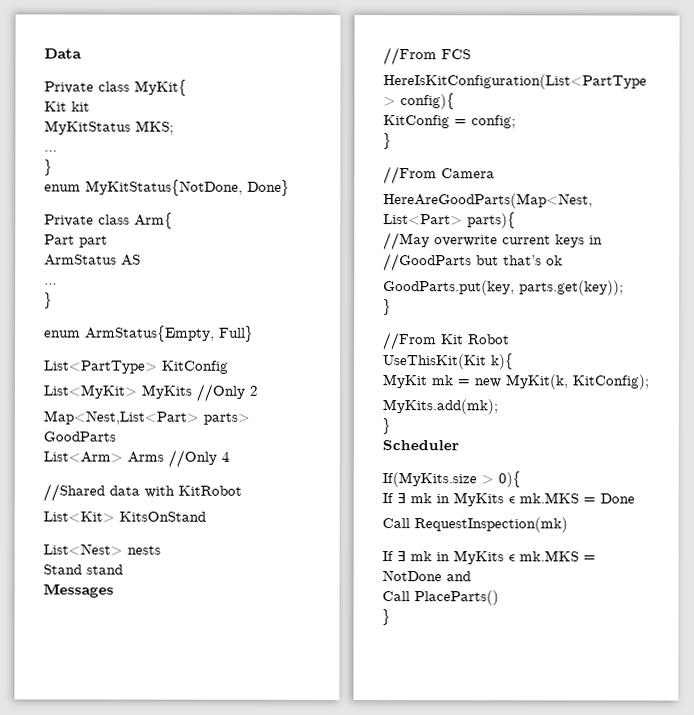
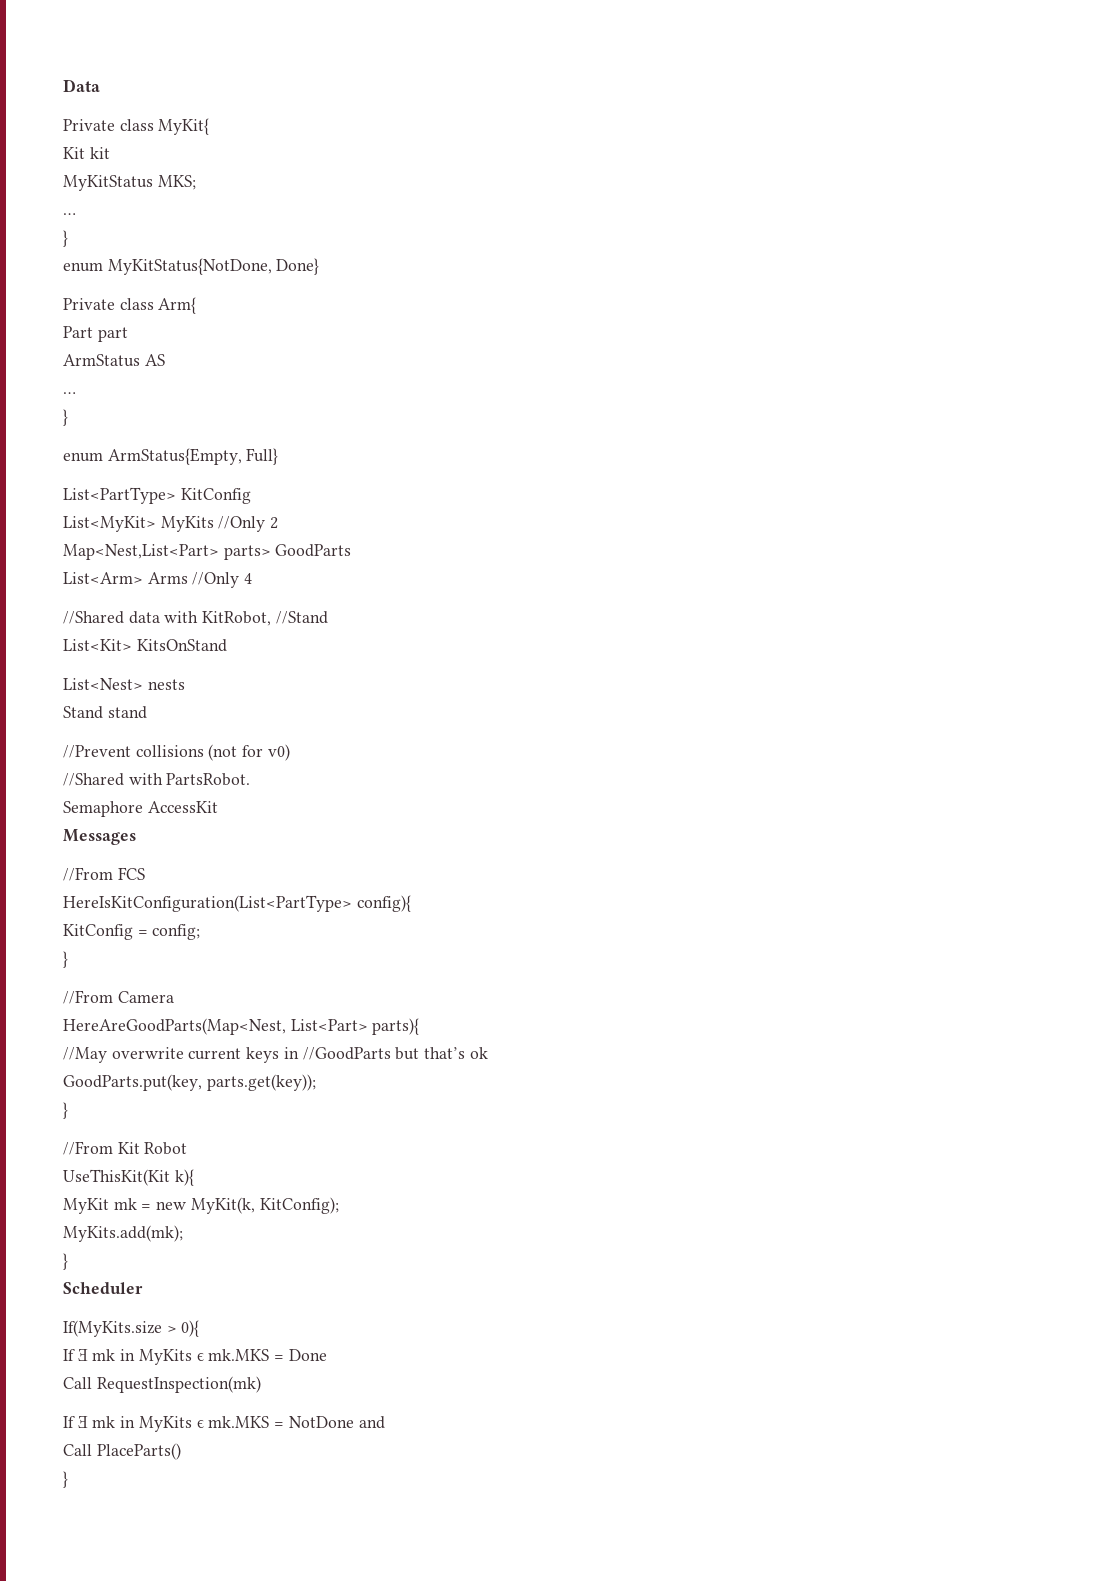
[178,485,242,496] KitRobot -> [202,611,328,626] KitRobot, //Stand
(123, 569) none -> [63,744,290,761] [63,773,251,786] [63,801,218,817] // //Prevent collisions (not for v0) // //Shared with PartsRobot. // Semaphore AccessKit

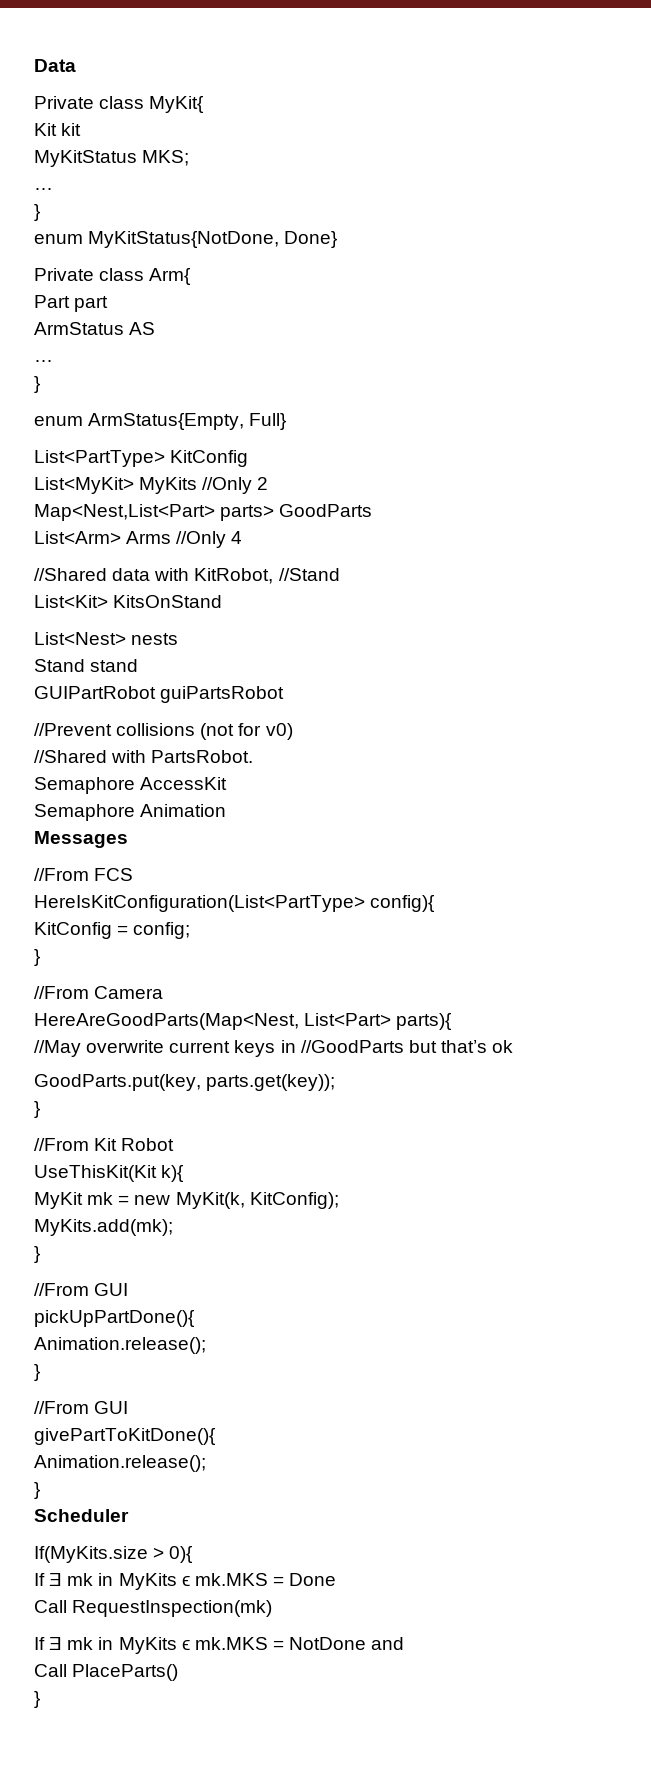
(147, 712) none -> [34,686,285,703] // GUIPartRobot guiPartsRobot
(218, 807) none -> [34,804,227,821] // Semaphore Animation
(68, 1261) none -> [34,1283,129,1296] [34,1310,195,1327] [34,1337,206,1354] [34,1364,40,1381] [34,1401,129,1414] [34,1428,216,1445] [34,1455,206,1472] [34,1482,40,1499] // //From GUI // pickUpPartDone(){ // Animation.release(); // } // //From GUI // givePartToKitDone(){ // Animation.release(); // }

